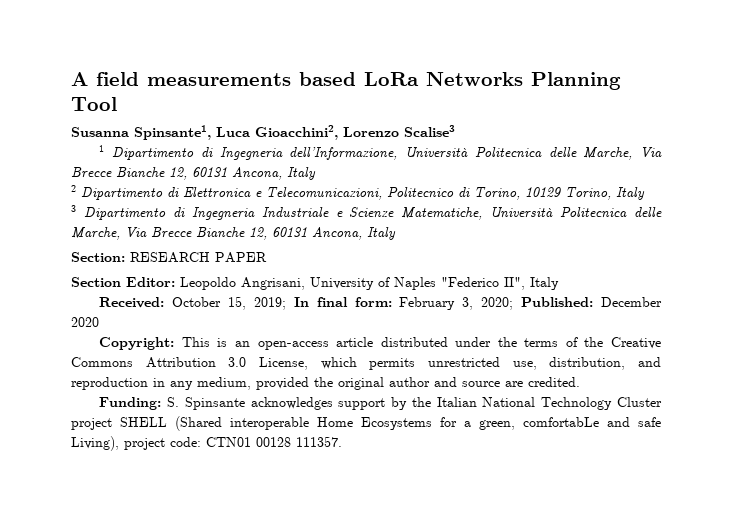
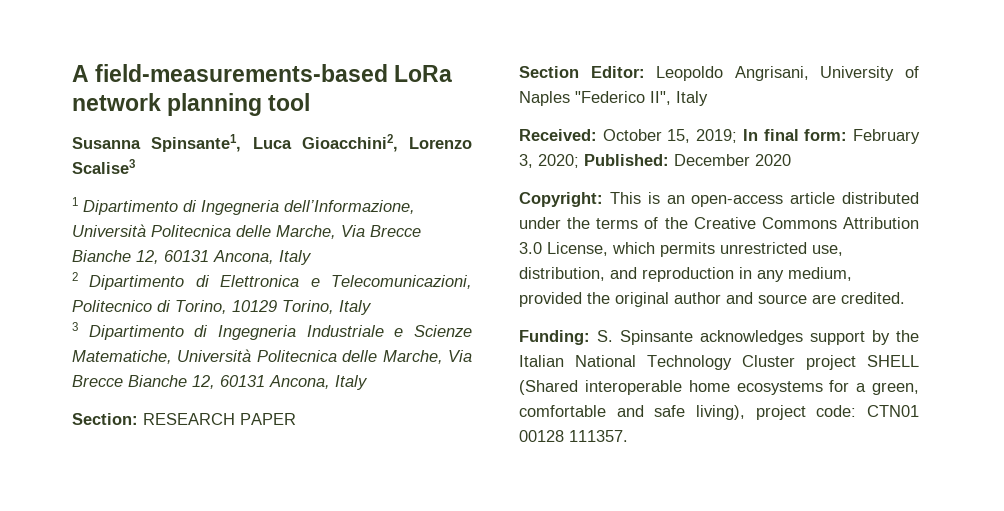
[96,72,621,90] [71,97,117,111] field measurements based LoRa Networks Planning Tool -> [95,64,453,82] [72,93,311,116] field-measurements-based LoRa network planning tool
[317,417,432,430] Home Ecosystems -> [688,380,823,395] home ecosystems
[523,417,599,427] comfortabLe -> [519,405,606,417] comfortable
[71,436,119,451] Living), -> [696,405,745,420] living),

